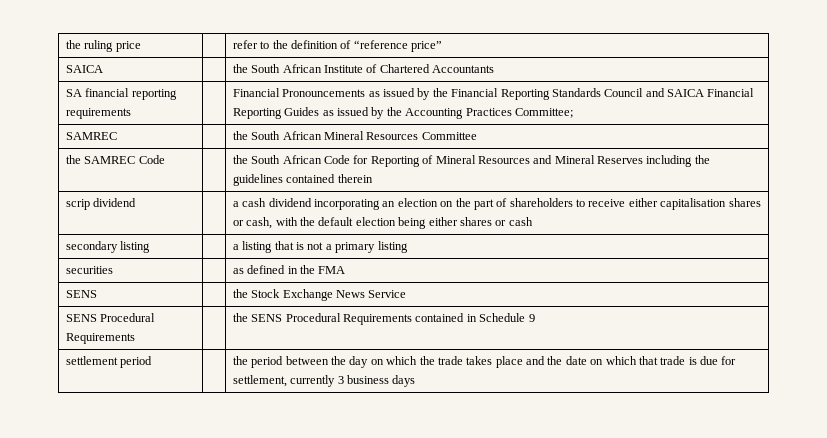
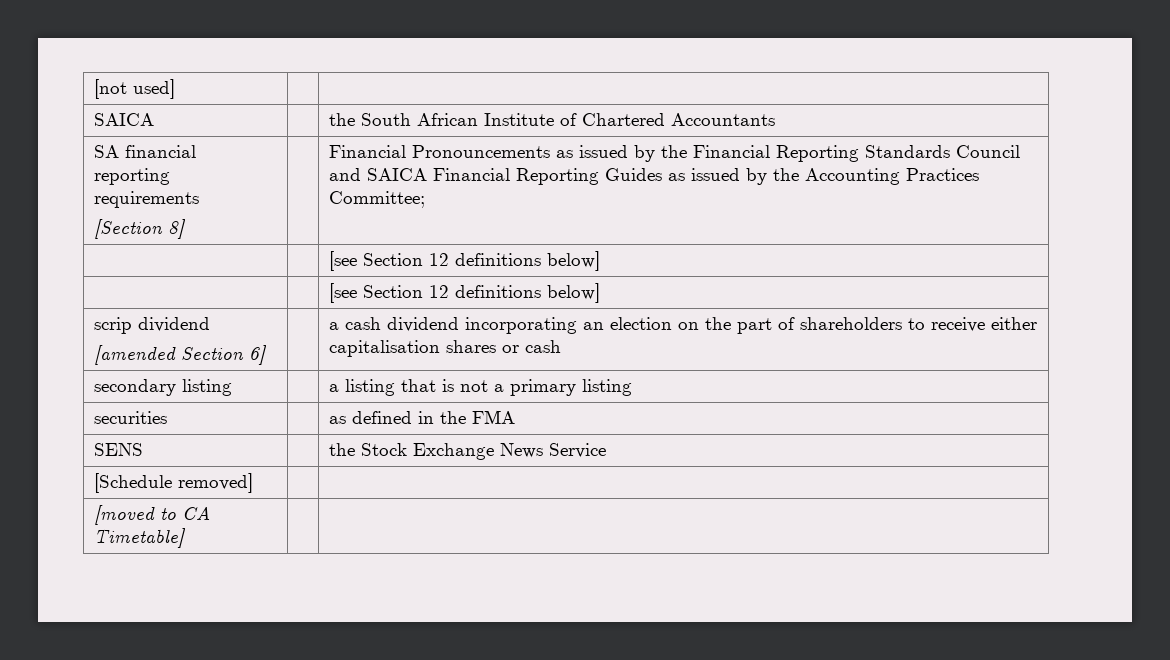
[65,40,141,52] [232,40,443,52] the ruling price | | refer to the definition of “reference price” -> [93,79,175,99] [not used] | |
(131, 113) none -> [93,219,186,239] // [Section 8]
[65,132,117,140] [232,131,477,140] [65,155,165,164] [232,155,710,167] [232,174,373,186] SAMREC | | the South African Mineral Resources Committee // the SAMREC Code | | the South African Code for Reporting of Mineral Resources and Mineral Reserves including the guidelines contained therein -> [328,251,600,271] [328,283,600,303] | | [see Section 12 definitions below] // | | [see Section 12 definitions below]
(137, 202) none -> [93,345,267,365] // [amended Section 6]
[246,217,507,229] cash, with the default election being either shares or -> (519, 349) none
[65,313,156,322] [65,333,135,344] [232,313,535,325] [65,356,153,368] [232,356,737,368] [232,375,416,387] SENS Procedural Requirements | | the SENS Procedural Requirements contained in Schedule 9 // settlement period | | the period between the day on which the trade takes place and the date on which that trade is due for settlement, currently 3 business days -> [93,473,253,493] [93,505,210,525] [93,528,186,548] [Schedule removed] | | // [moved to CA Timetable] | |

